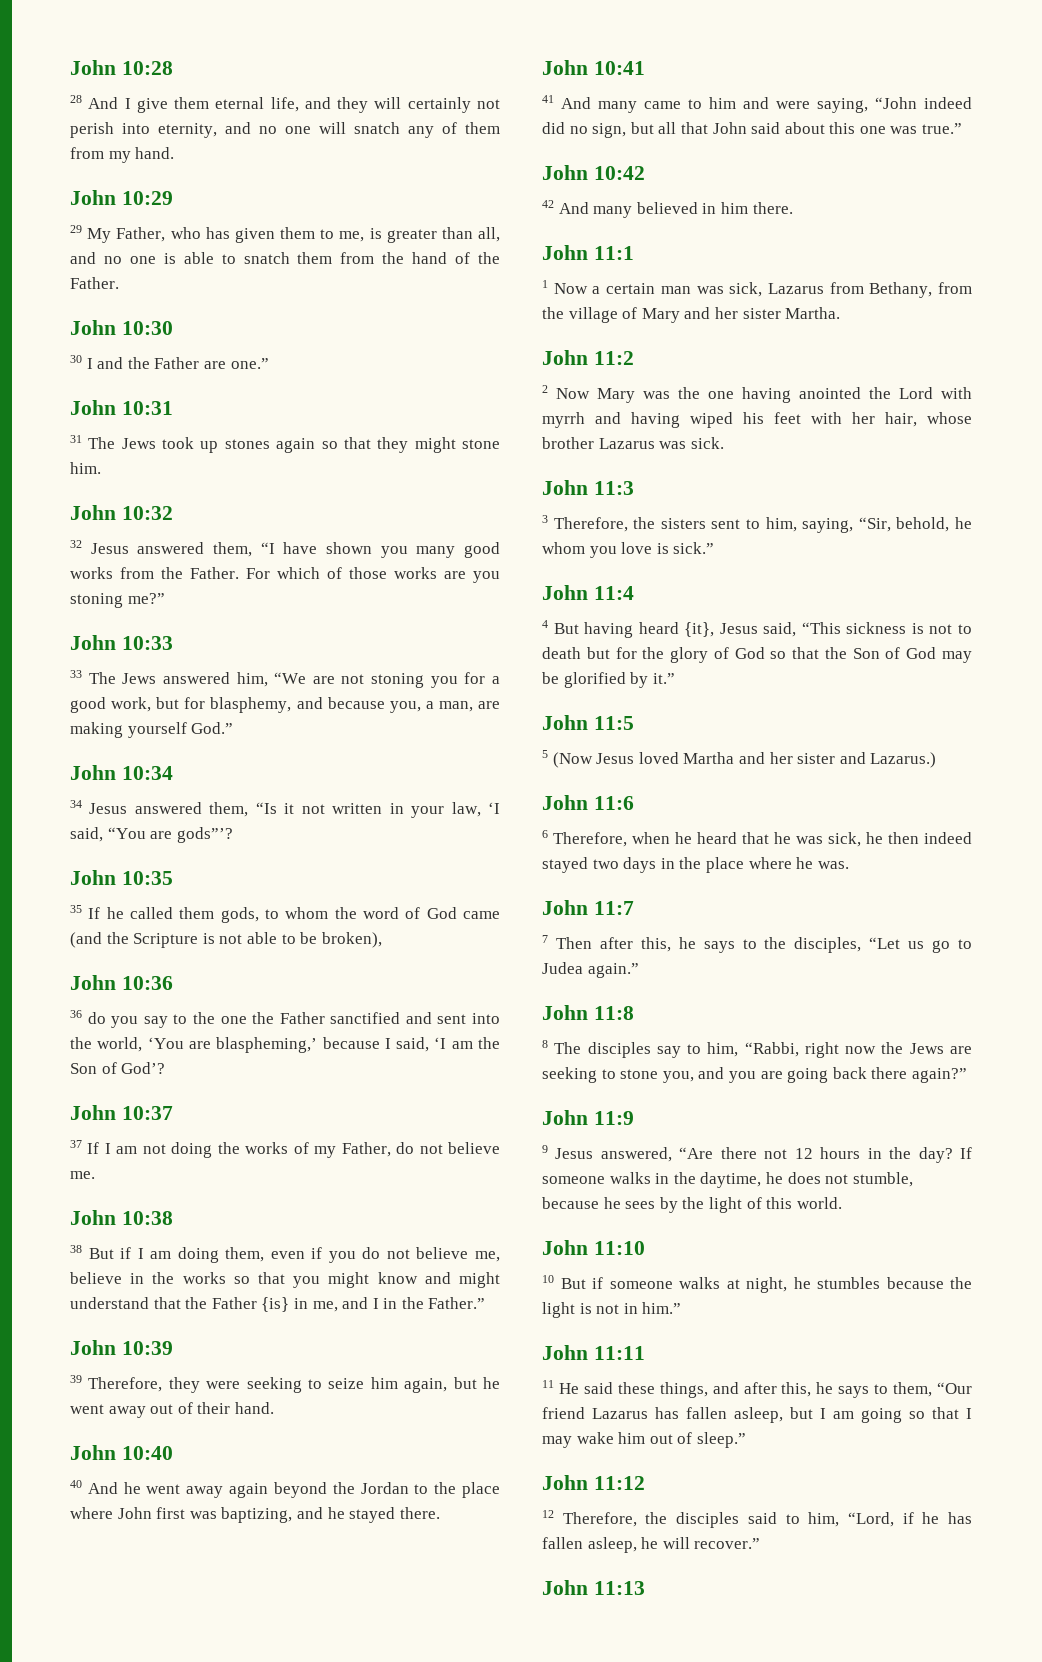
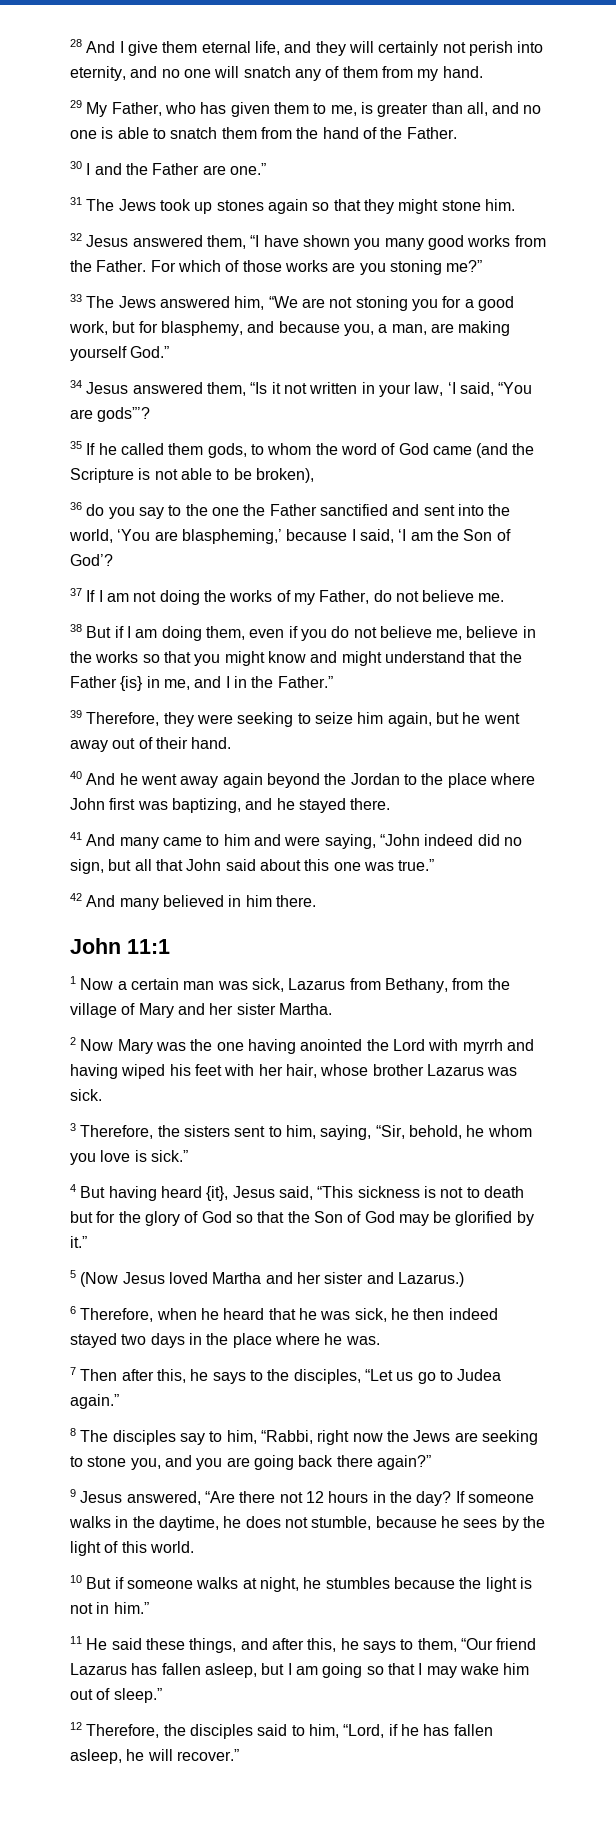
[70,60,173,75] John 10:28 // -> (70, 43) none
[70,190,173,205] // John 10:29 -> (483, 72) none
[70,320,173,335] // John 10:30 -> (457, 133) none
[70,400,173,415] // John 10:31 -> (266, 169) none
[70,505,173,520] // John 10:32 -> (515, 205) none
[70,635,173,650] // John 10:33 -> (483, 266) none
[70,765,173,780] // John 10:34 -> (170, 352) none
[70,870,173,885] // John 10:35 -> (151, 414) none
[70,975,173,990] // John 10:36 -> (314, 475) none
[70,1105,173,1120] // John 10:37 -> (113, 560) none
[70,1210,173,1225] // John 10:38 -> (505, 597) none
[70,1340,173,1355] // John 10:39 -> (333, 682) none
[70,1445,173,1460] // John 10:40 -> (232, 743) none
[542,60,645,75] // John 10:41 -> (391, 804) none
[542,165,645,180] // John 10:42 -> (435, 865) none
[542,350,634,365] // John 11:2 -> (332, 1009) none
[542,480,634,495] // John 11:3 -> (102, 1095) none
[542,585,634,600] // John 11:4 -> (188, 1156) none
[542,715,634,730] // John 11:5 -> (87, 1242) none
[542,795,634,810] // John 11:6 -> (464, 1279) none
[542,900,634,915] // John 11:7 -> (380, 1340) none
[542,1005,634,1020] // John 11:8 -> (119, 1401) none
[542,1110,634,1125] // John 11:9 -> (431, 1462) none
[542,1240,645,1255] // John 11:10 -> (194, 1547) none
[542,1345,645,1360] // John 11:11 -> (149, 1608) none
[542,1475,645,1490] // John 11:12 -> (162, 1695) none
[542,1580,645,1595] // John 11:13 -> (239, 1755) none

